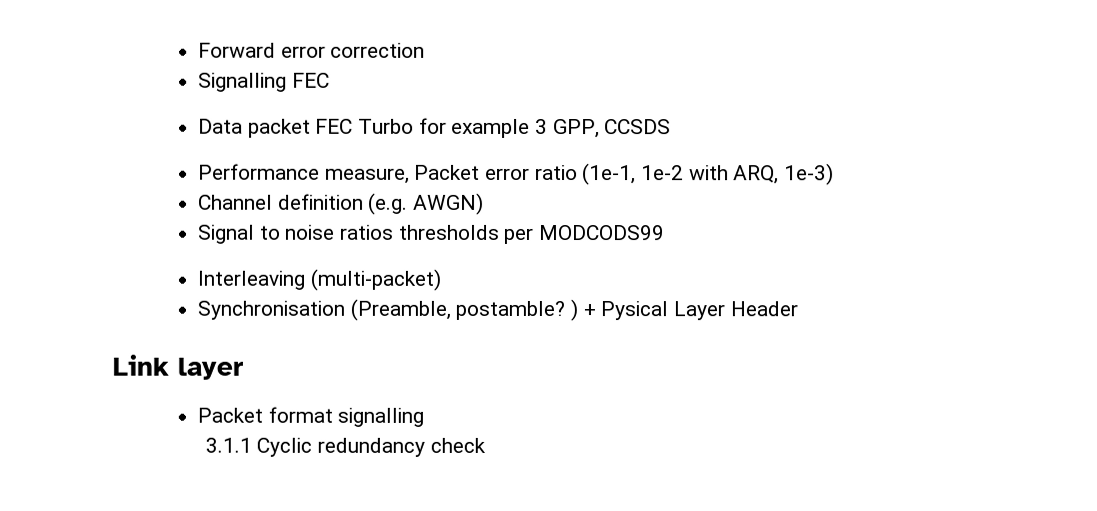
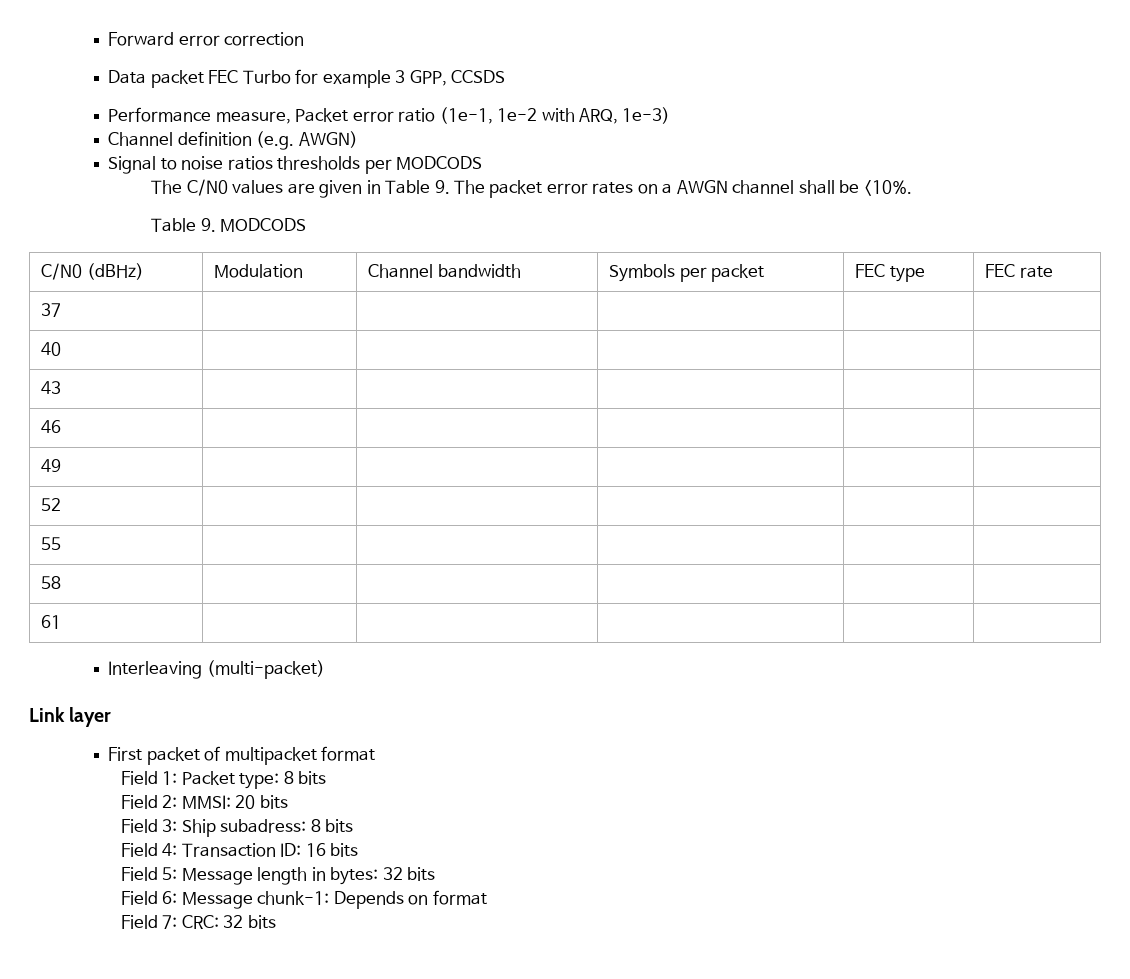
[197,72,330,92] // Signalling FEC -> (305, 39) none
[538,224,665,241] [196,268,441,291] [196,298,798,322] [112,354,243,380] [196,406,425,427] [204,437,486,457] MODCODS99 // Interleaving (multi-packet) // Synchronisation (Preamble, postamble? ) + Pysical Layer Header // Link layer // Packet format signalling // 3.1.1 Cyclic redundancy check -> [396,156,483,170] [151,179,912,198] [151,218,307,232] [41,263,144,280] [214,264,304,278] [368,264,521,278] [609,264,765,282] [855,264,925,282] [985,264,1053,278] [41,303,62,317] [41,342,62,356] [41,381,62,394] [41,420,62,433] [41,459,62,472] [41,498,62,511] [41,537,62,550] [41,576,62,589] [41,615,62,629] [108,660,325,679] [29,707,112,727] [108,746,376,765] [120,771,327,789] [120,795,288,809] [120,819,354,837] [120,843,359,857] [120,867,435,885] [120,890,487,909] [120,915,276,929] MODCODS // The C/N0 values are given in Table 9. The packet error rates on a AWGN channel shall be <10%. // Table 9. MODCODS // C/N0 (dBHz) | Modulation | Channel bandwidth | Symbols per packet | FEC type | FEC rate // 37 | | | | | // 40 | | | | | // 43 | | | | | // 46 | | | | | // 49 | | | | | // 52 | | | | | // 55 | | | | | // 58 | | | | | // 61 | | | | | // Interleaving (multi-packet) // Link layer // First packet of multipacket format // Field 1: Packet type: 8 bits // Field 2: MMSI: 20 bits // Field 3: Ship subadress: 8 bits // Field 4: Transaction ID: 16 bits // Field 5: Message length in bytes: 32 bits // Field 6: Message chunk-1: Depends on format // Field 7: CRC: 32 bits

